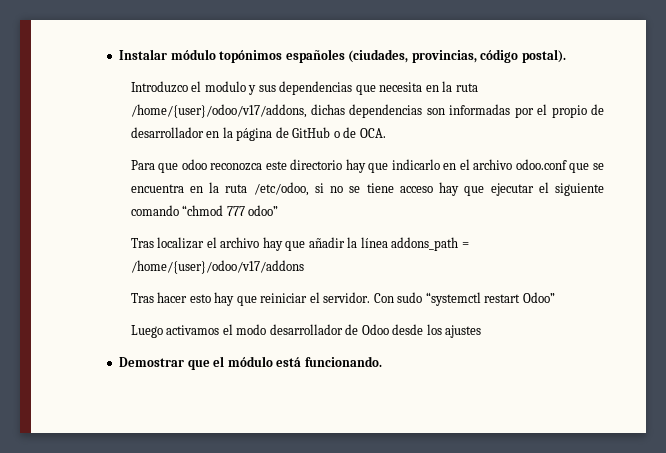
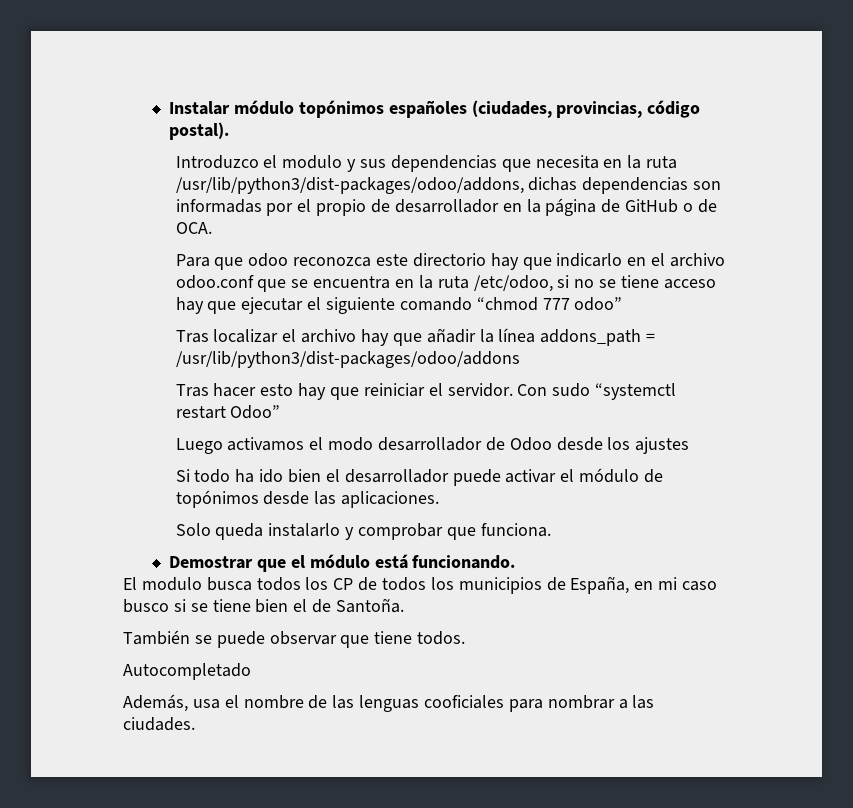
[130,104,307,118] /home/{user}/odoo/v17/addons, -> [175,177,524,194] /usr/lib/python3/dist-packages/odoo/addons,
[130,260,304,274] /home/{user}/odoo/v17/addons -> [175,351,520,368] /usr/lib/python3/dist-packages/odoo/addons
(482, 331) none -> [175,468,664,486] [175,490,440,508] [175,523,551,540] // Si todo ha ido bien el desarrollador puede activar el módulo de topónimos desde las aplicaciones. // Solo queda instalarlo y comprobar que funciona.
(382, 361) none -> [123,576,718,594] [123,598,405,613] [123,630,466,648] [123,663,251,680] [123,694,655,712] [123,717,195,731] // El modulo busca todos los CP de todos los municipios de España, en mi caso busco si se tiene bien el de Santoña. // También se puede observar que tiene todos. // Autocompletado // Además, usa el nombre de las lenguas cooficiales para nombrar a las ciudades.

